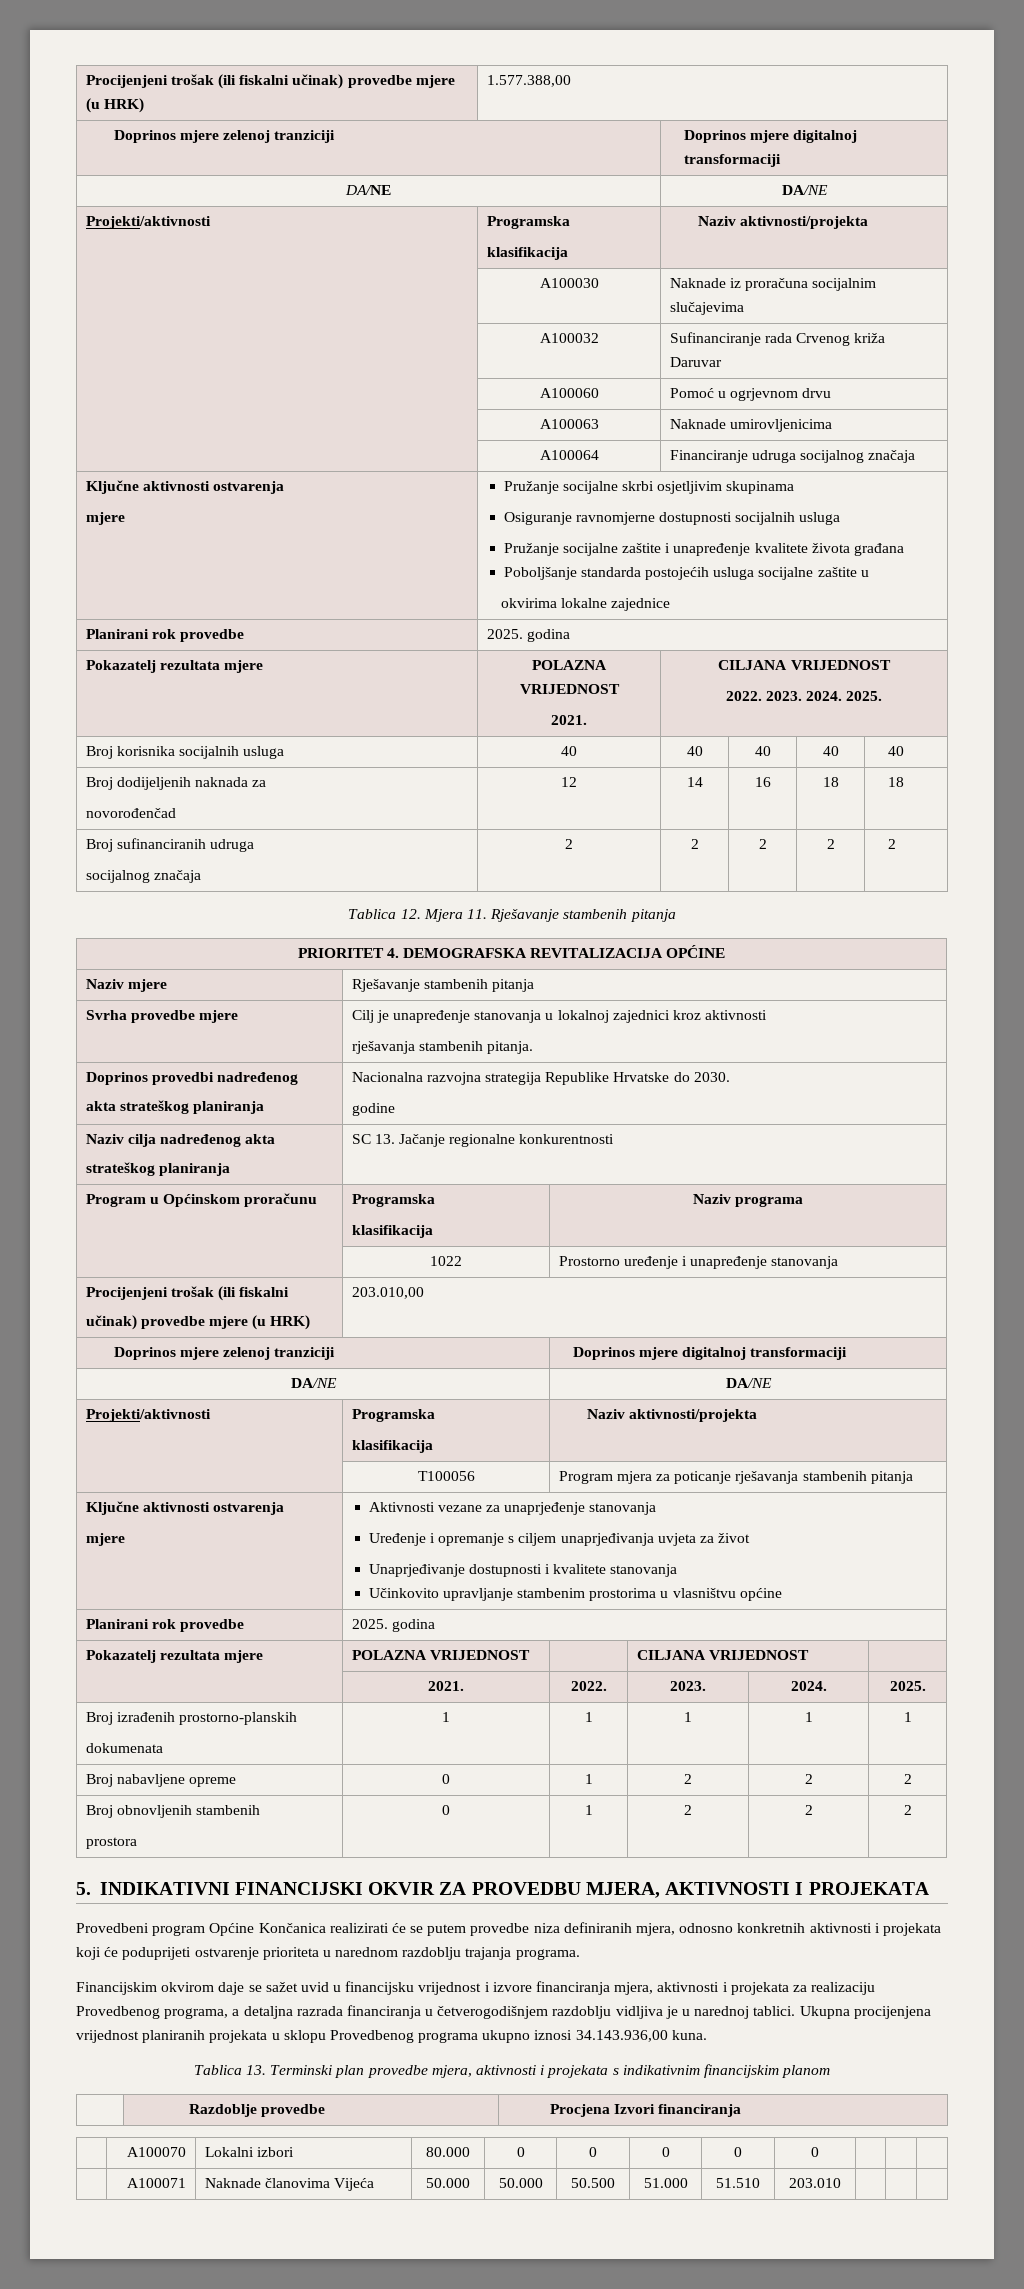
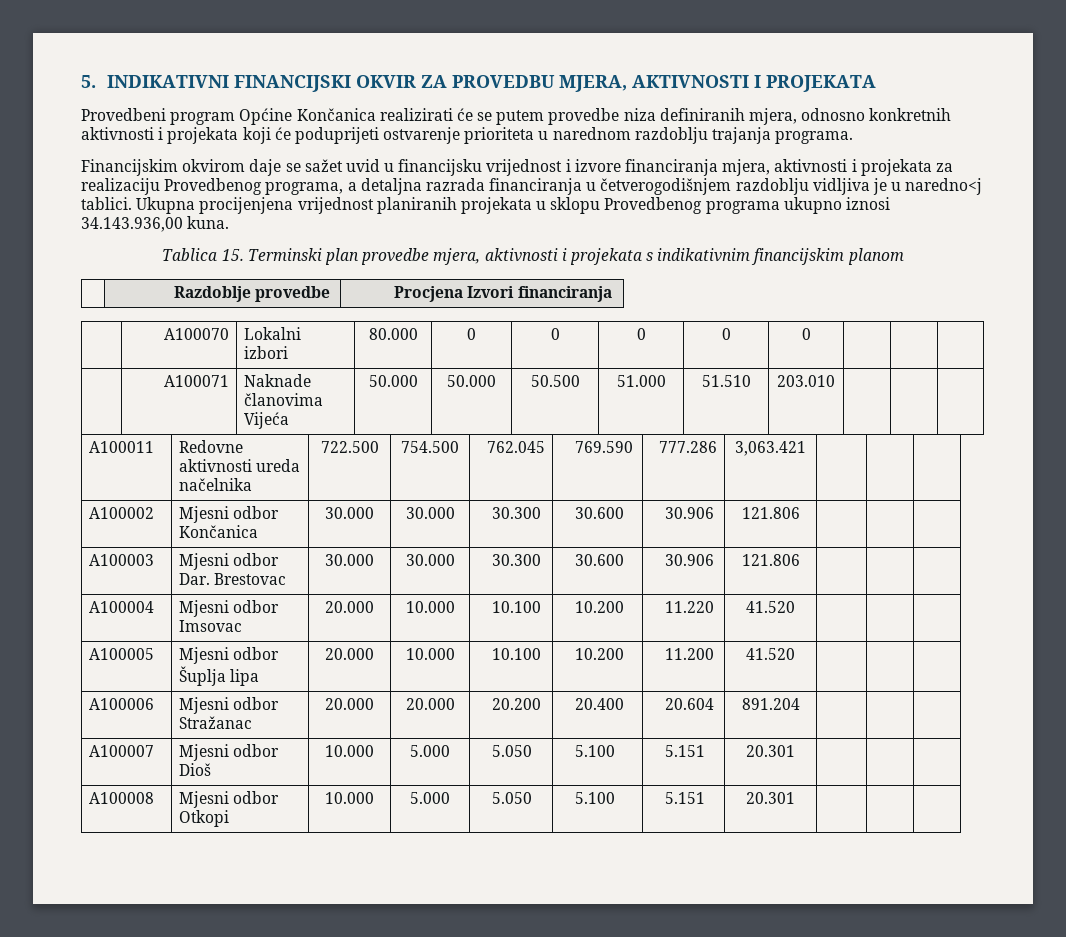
[85,74,455,89] [85,98,144,113] [486,75,571,87] [113,130,336,143] [683,130,858,143] [683,154,781,167] [345,185,391,195] [781,185,828,195] [85,216,211,229] [486,216,570,229] [486,247,568,260] [697,216,869,229] [539,278,599,288] [669,278,877,291] [669,302,744,315] [539,333,599,343] [669,332,886,346] [669,357,722,367] [539,388,599,398] [669,388,832,401] [539,419,599,429] [669,419,832,432] [539,450,599,460] [669,450,916,463] [85,480,285,494] [85,512,125,525] [503,481,795,494] [503,512,841,525] [503,543,905,556] [503,567,869,580] [500,598,671,611] [85,629,245,642] [486,629,570,642] [85,660,264,673] [532,660,607,670] [519,684,620,694] [551,715,587,725] [718,660,891,670] [725,691,883,701] [85,746,285,759] [561,746,577,756] [686,746,703,756] [754,746,771,756] [822,746,839,756] [887,746,904,756] [85,777,267,790] [85,808,176,818] [561,777,577,787] [686,777,703,787] [754,777,771,787] [822,777,839,787] [887,777,904,787] [85,838,255,852] [85,870,201,883] [565,839,573,849] [690,839,699,849] [758,839,767,849] [826,839,835,849] [887,839,896,849] [348,909,676,922] [297,945,726,958] [85,979,167,992] [351,979,535,992] [85,1010,239,1023] [351,1010,768,1023] [351,1041,534,1054] [85,1072,299,1085] [85,1100,265,1114] [351,1072,730,1085] [351,1103,395,1116] [85,1134,276,1147] [85,1162,230,1176] [351,1134,615,1147] [85,1193,318,1207] [351,1194,435,1207] [351,1225,433,1238] [692,1194,804,1207] [429,1256,462,1266] [558,1256,839,1269] [85,1286,290,1301] [85,1315,311,1330] [351,1287,424,1299] [113,1347,336,1360] [572,1347,848,1360] [290,1378,337,1388] [725,1378,772,1388] [85,1409,211,1422] [351,1409,435,1422] [351,1440,433,1453] [586,1409,758,1422] [417,1471,475,1481] [558,1471,913,1484] [85,1501,285,1515] [85,1533,125,1546] [368,1502,657,1515] [368,1533,751,1546] [368,1564,678,1577] [368,1588,782,1601] [85,1619,245,1632] [351,1619,435,1632] [85,1650,264,1663] [351,1650,530,1660] [636,1650,809,1660] [427,1681,464,1691] [570,1681,607,1691] [670,1681,706,1691] [790,1681,827,1691] [889,1681,926,1691] [85,1712,298,1725] [85,1743,163,1753] [441,1712,450,1722] [584,1712,593,1722] [684,1712,692,1722] [804,1712,813,1722] [903,1712,912,1722] [85,1774,237,1787] [441,1774,450,1784] [584,1774,593,1784] [684,1774,692,1784] [804,1774,813,1784] [903,1774,912,1784] [85,1805,261,1818] [85,1837,137,1849] [441,1805,450,1815] [584,1805,593,1815] [684,1805,692,1815] [804,1805,813,1815] [903,1805,912,1815] Procijenjeni trošak (ili fiskalni učinak) provedbe mjere (u HRK) | 1.577.388,00 // Doprinos mjere zelenoj tranziciji | Doprinos mjere digitalnoj transformaciji // DA/NE | DA/NE // Projekti/aktivnosti | Programska // klasifikacija | Naziv aktivnosti/projekta // | A100030 | Naknade iz proračuna socijalnim slučajevima // | A100032 | Sufinanciranje rada Crvenog križa Daruvar // | A100060 | Pomoć u ogrjevnom drvu // | A100063 | Naknade umirovljenicima // | A100064 | Financiranje udruga socijalnog značaja // Ključne aktivnosti ostvarenja // mjere | Pružanje socijalne skrbi osjetljivim skupinama // Osiguranje ravnomjerne dostupnosti socijalnih usluga // Pružanje socijalne zaštite i unapređenje kvalitete života građana // Poboljšanje standarda postojećih usluga socijalne zaštite u // okvirima lokalne zajednice // Planirani rok provedbe | 2025. godina // Pokazatelj rezultata mjere | POLAZNA VRIJEDNOST // 2021. | CILJANA VRIJEDNOST // 2022. 2023. 2024. 2025. // Broj korisnika socijalnih usluga | 40 | 40 | 40 | 40 | 40 // Broj dodijeljenih naknada za // novorođenčad | 12 | 14 | 16 | 18 | 18 // Broj sufinanciranih udruga // socijalnog značaja | 2 | 2 | 2 | 2 | 2 // Tablica 12. Mjera 11. Rješavanje stambenih pitanja // PRIORITET 4. DEMOGRAFSKA REVITALIZACIJA OPĆINE // Naziv mjere | Rješavanje stambenih pitanja // Svrha provedbe mjere | Cilj je unapređenje stanovanja u lokalnoj zajednici kroz aktivnosti // rješavanja stambenih pitanja. // Doprinos provedbi nadređenog // akta strateškog planiranja | Nacionalna razvojna strategija Republike Hrvatske do 2030. // godine // Naziv cilja nadređenog akta // strateškog planiranja | SC 13. Jačanje regionalne konkurentnosti // Program u Općinskom proračunu | Programska // klasifikacija | Naziv programa // | 1022 | Prostorno uređenje i unapređenje stanovanja // Procijenjeni trošak (ili fiskalni // učinak) provedbe mjere (u HRK) | 203.010,00 // Doprinos mjere zelenoj tranziciji | Doprinos mjere digitalnoj transformaciji // DA/NE | DA/NE // Projekti/aktivnosti | Programska // klasifikacija | Naziv aktivnosti/projekta // | T100056 | Program mjera za poticanje rješavanja stambenih pitanja // Ključne aktivnosti ostvarenja // mjere | Aktivnosti vezane za unaprjeđenje stanovanja // Uređenje i opremanje s ciljem unaprjeđivanja uvjeta za život // Unaprjeđivanje dostupnosti i kvalitete stanovanja // Učinkovito upravljanje stambenim prostorima u vlasništvu općine // Planirani rok provedbe | 2025. godina // Pokazatelj rezultata mjere | POLAZNA VRIJEDNOST | | CILJANA VRIJEDNOST | // | 2021. | 2022. | 2023. | 2024. | 2025. // Broj izrađenih prostorno-planskih // dokumenata | 1 | 1 | 1 | 1 | 1 // Broj nabavljene opreme | 0 | 1 | 2 | 2 | 2 // Broj obnovljenih stambenih // prostora | 0 | 1 | 2 | 2 | 2 // -> (81, 81) none
[694,2006,750,2019] narednoj -> [905,178,983,195] naredno<j
[246,2065,267,2075] 13. -> [221,249,244,261] 15.
(841, 2183) none -> [88,441,154,453] [178,440,243,453] [178,459,301,472] [178,478,252,491] [320,441,379,453] [401,441,459,453] [487,441,546,453] [575,441,634,453] [659,441,718,453] [735,441,806,456] [88,507,154,519] [178,506,280,523] [178,525,258,538] [325,507,374,519] [405,507,455,519] [492,507,542,519] [575,507,625,519] [665,507,715,519] [741,507,800,519] [88,554,154,566] [178,553,280,570] [178,573,287,585] [325,554,374,566] [405,554,455,566] [492,554,542,566] [575,554,625,566] [665,554,715,566] [741,554,800,566] [88,601,154,613] [178,600,280,617] [178,620,242,632] [325,601,374,613] [405,601,455,613] [492,601,542,613] [575,601,625,613] [665,601,715,613] [746,601,795,613] [88,648,154,660] [178,647,280,664] [178,666,260,686] [325,648,374,660] [405,648,455,660] [492,648,542,660] [575,648,625,660] [665,648,715,660] [746,648,795,660] [88,698,154,710] [178,697,280,714] [178,716,252,729] [325,698,374,710] [405,698,455,710] [492,698,542,710] [575,698,625,710] [665,698,715,710] [741,698,800,710] [88,745,154,757] [178,744,280,761] [178,763,211,776] [325,745,374,757] [410,745,450,757] [492,745,533,757] [575,745,616,757] [665,745,706,757] [746,745,795,757] [88,792,154,804] [178,791,280,808] [178,810,229,827] [325,792,374,804] [410,792,450,804] [492,792,533,804] [575,792,616,804] [665,792,706,804] [746,792,795,804] // A100011 | Redovne aktivnosti ureda načelnika | 722.500 | 754.500 | 762.045 | 769.590 | 777.286 | 3,063.421 | | | // A100002 | Mjesni odbor Končanica | 30.000 | 30.000 | 30.300 | 30.600 | 30.906 | 121.806 | | | // A100003 | Mjesni odbor Dar. Brestovac | 30.000 | 30.000 | 30.300 | 30.600 | 30.906 | 121.806 | | | // A100004 | Mjesni odbor Imsovac | 20.000 | 10.000 | 10.100 | 10.200 | 11.220 | 41.520 | | | // A100005 | Mjesni odbor Šuplja lipa | 20.000 | 10.000 | 10.100 | 10.200 | 11.200 | 41.520 | | | // A100006 | Mjesni odbor Stražanac | 20.000 | 20.000 | 20.200 | 20.400 | 20.604 | 891.204 | | | // A100007 | Mjesni odbor Dioš | 10.000 | 5.000 | 5.050 | 5.100 | 5.151 | 20.301 | | | // A100008 | Mjesni odbor Otkopi | 10.000 | 5.000 | 5.050 | 5.100 | 5.151 | 20.301 | | |

